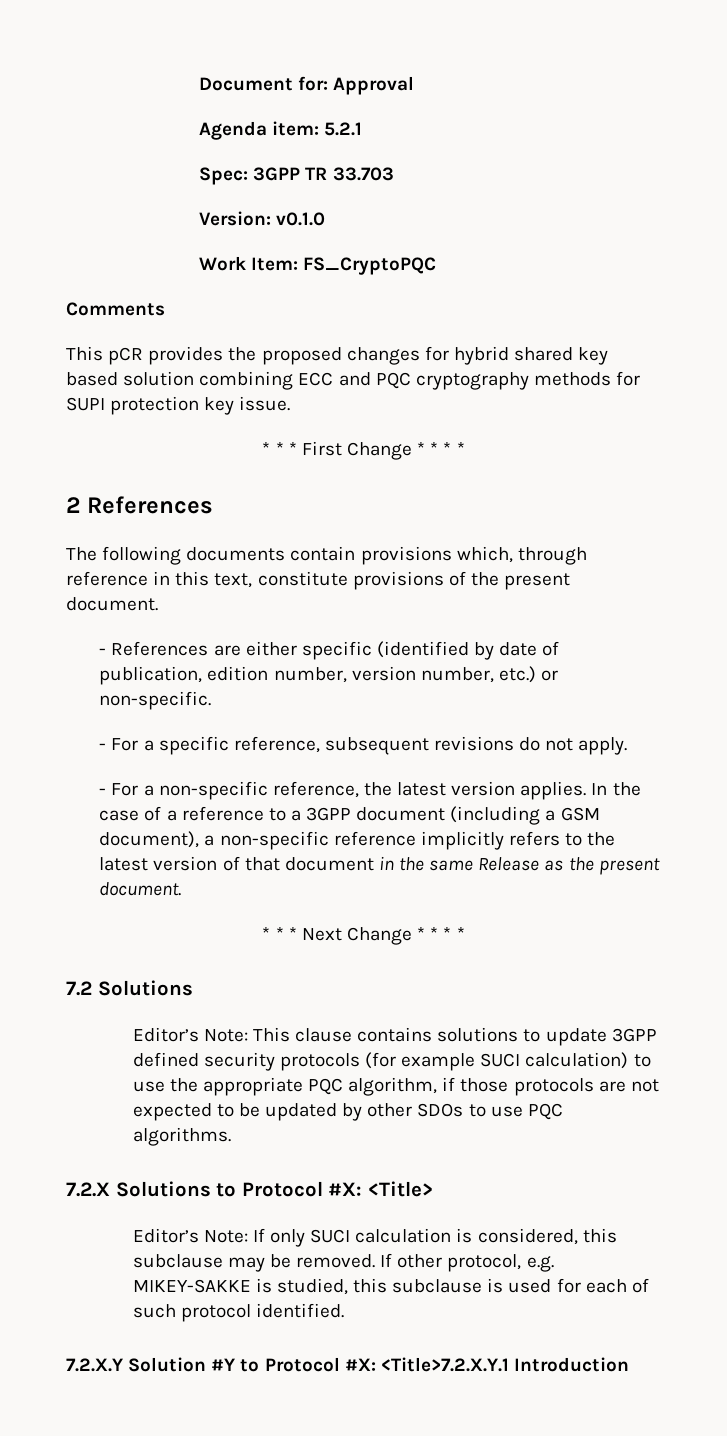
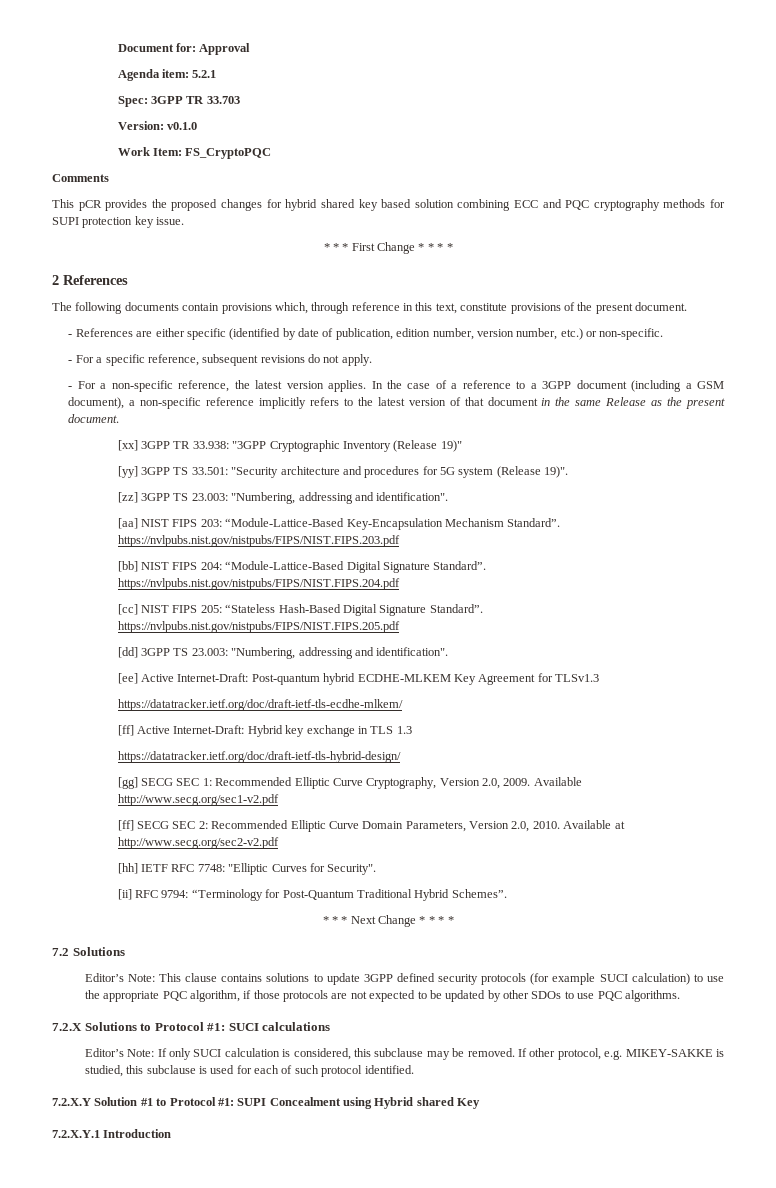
(182, 889) none -> [117,440,462,452] [117,466,569,478] [117,492,449,504] [117,518,561,530] [117,535,400,547] [117,561,487,573] [117,578,400,590] [117,604,483,616] [117,621,400,633] [117,647,449,659] [117,673,600,685] [117,699,403,711] [117,725,412,737] [117,751,401,763] [117,777,582,789] [117,794,279,806] [117,820,625,832] [117,837,279,849] [117,863,377,875] [117,889,507,901] // [xx] 3GPP TR 33.938: "3GPP Cryptographic Inventory (Release 19)" // [yy] 3GPP TS 33.501: "Security architecture and procedures for 5G system (Release 19)". // [zz] 3GPP TS 23.003: "Numbering, addressing and identification". // [aa] NIST FIPS 203: “Module-Lattice-Based Key-Encapsulation Mechanism Standard”. https://nvlpubs.nist.gov/nistpubs/FIPS/NIST.FIPS.203.pdf // [bb] NIST FIPS 204: “Module-Lattice-Based Digital Signature Standard”. https://nvlpubs.nist.gov/nistpubs/FIPS/NIST.FIPS.204.pdf // [cc] NIST FIPS 205: “Stateless Hash-Based Digital Signature Standard”. https://nvlpubs.nist.gov/nistpubs/FIPS/NIST.FIPS.205.pdf // [dd] 3GPP TS 23.003: "Numbering, addressing and identification". // [ee] Active Internet-Draft: Post-quantum hybrid ECDHE-MLKEM Key Agreement for TLSv1.3 // https://datatracker.ietf.org/doc/draft-ietf-tls-ecdhe-mlkem/ // [ff] Active Internet-Draft: Hybrid key exchange in TLS 1.3 // https://datatracker.ietf.org/doc/draft-ietf-tls-hybrid-design/ // [gg] SECG SEC 1: Recommended Elliptic Curve Cryptography, Version 2.0, 2009. Available http://www.secg.org/sec1-v2.pdf // [ff] SECG SEC 2: Recommended Elliptic Curve Domain Parameters, Version 2.0, 2010. Available at http://www.secg.org/sec2-v2.pdf // [hh] IETF RFC 7748: "Elliptic Curves for Security". // [ii] RFC 9794: “Terminology for Post-Quantum Traditional Hybrid Schemes”.
[328,1181,433,1197] #X: <Title> -> [207,1022,331,1031] #1: SUCI calculations
[211,1357,509,1372] #Y to Protocol #X: <Title>7.2.X.Y.1 -> [140,1097,481,1109] [52,1130,100,1138] #1 to Protocol #1: SUPI Concealment using Hybrid shared Key // 7.2.X.Y.1

